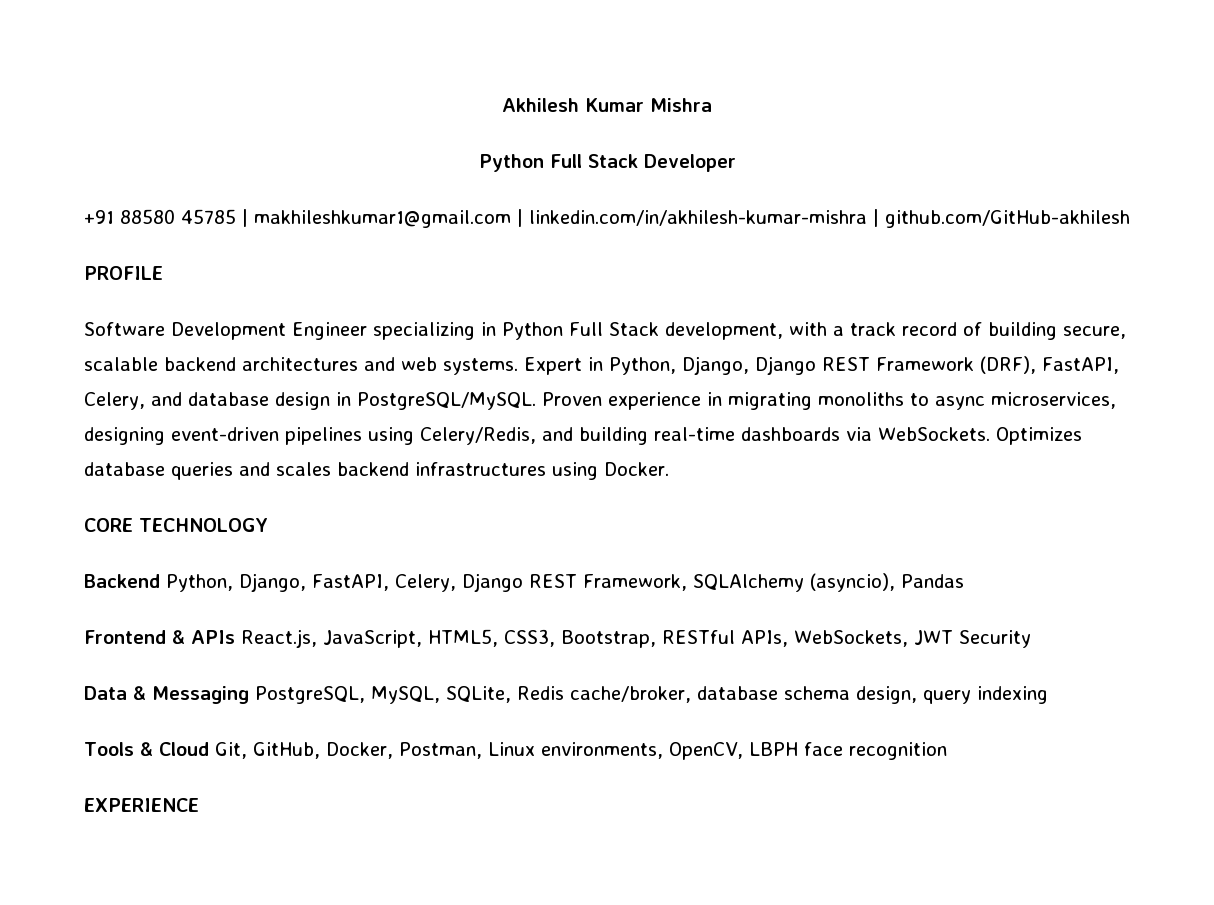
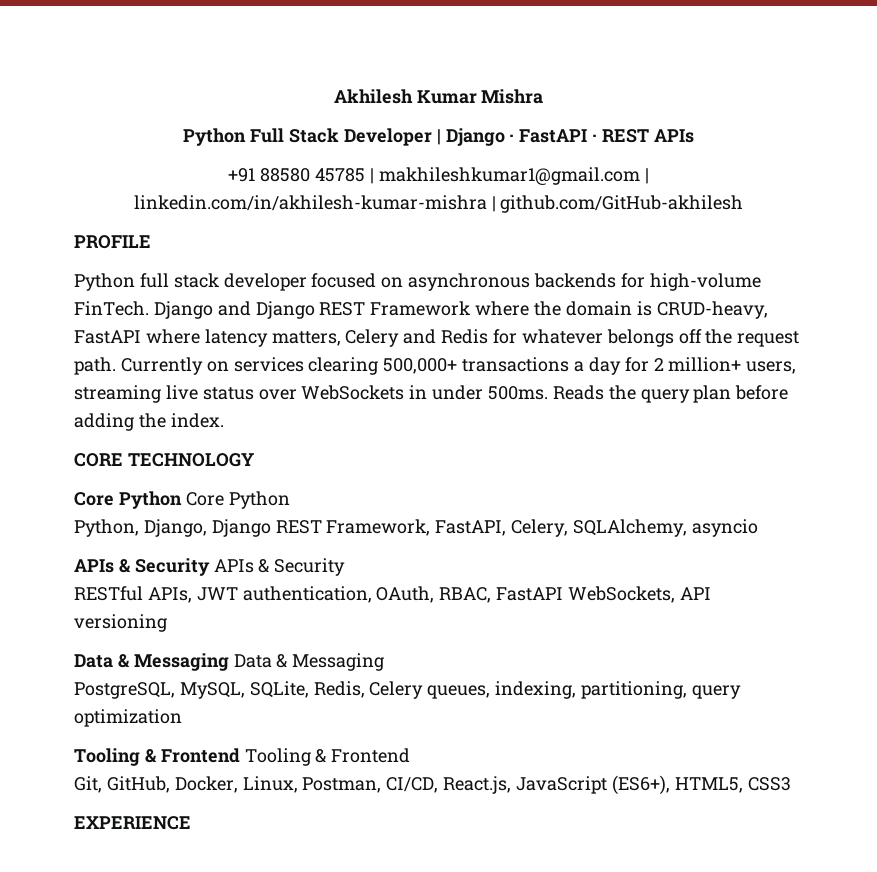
(736, 163) none -> [436,128,694,146] | Django · FastAPI · REST APIs
[84,322,1126,340] [84,356,1119,375] [84,392,1116,410] [84,427,1082,445] [84,462,669,480] [84,518,268,532] [84,573,964,592] [84,629,1031,648] [84,686,1048,704] [84,742,947,760] Software Development Engineer specializing in Python Full Stack development, with a track record of building secure, scalable backend architectures and web systems. Expert in Python, Django, Django REST Framework (DRF), FastAPI, Celery, and database design in PostgreSQL/MySQL. Proven experience in migrating monoliths to async microservices, designing event-driven pipelines using Celery/Redis, and building real-time dashboards via WebSockets. Optimizes database queries and scales backend infrastructures using Docker. // CORE TECHNOLOGY // Backend Python, Django, FastAPI, Celery, Django REST Framework, SQLAlchemy (asyncio), Pandas // Frontend & APIs React.js, JavaScript, HTML5, CSS3, Bootstrap, RESTful APIs, WebSockets, JWT Security // Data & Messaging PostgreSQL, MySQL, SQLite, Redis cache/broker, database schema design, query indexing // Tools & Cloud Git, GitHub, Docker, Postman, Linux environments, OpenCV, LBPH face recognition -> [74,273,761,291] [74,301,768,319] [74,329,800,347] [74,357,797,375] [74,385,789,403] [74,413,224,431] [74,453,254,467] [74,491,290,509] [74,519,758,537] [74,558,346,576] [74,586,711,603] [74,614,167,632] [74,653,385,671] [74,681,741,699] [74,709,182,727] [74,748,411,766] [74,775,791,795] Python full stack developer focused on asynchronous backends for high-volume FinTech. Django and Django REST Framework where the domain is CRUD-heavy, FastAPI where latency matters, Celery and Redis for whatever belongs off the request path. Currently on services clearing 500,000+ transactions a day for 2 million+ users, streaming live status over WebSockets in under 500ms. Reads the query plan before adding the index. // CORE TECHNOLOGY // Core Python Core Python // Python, Django, Django REST Framework, FastAPI, Celery, SQLAlchemy, asyncio // APIs & Security APIs & Security // RESTful APIs, JWT authentication, OAuth, RBAC, FastAPI WebSockets, API versioning // Data & Messaging Data & Messaging // PostgreSQL, MySQL, SQLite, Redis, Celery queues, indexing, partitioning, query optimization // Tooling & Frontend Tooling & Frontend // Git, GitHub, Docker, Linux, Postman, CI/CD, React.js, JavaScript (ES6+), HTML5, CSS3

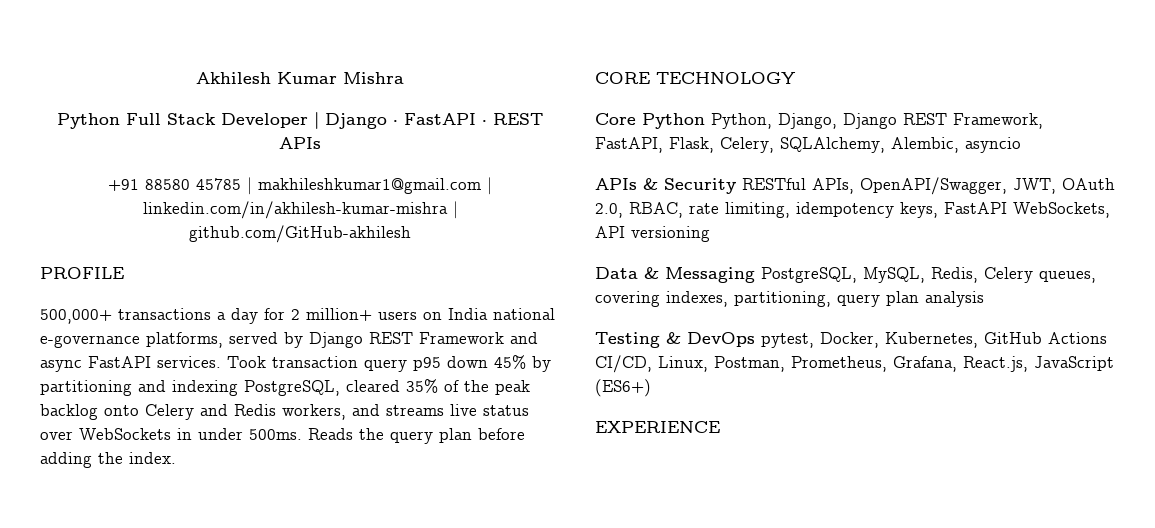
[74,273,761,291] [74,301,768,319] [74,329,800,347] [74,357,379,375] Python full stack developer focused on asynchronous backends for high-volume FinTech. Django and Django REST Framework where the domain is CRUD-heavy, FastAPI where latency matters, Celery and Redis for whatever belongs off the request path. Currently on services clearing -> (124, 273) none
[746,361,797,374] [74,385,161,403] users, streaming -> [378,308,555,320] [40,332,538,348] [40,355,551,372] [40,379,530,396] [40,404,444,420] users on India national e-governance platforms, served by Django REST Framework and async FastAPI services. Took transaction query p95 down 45% by partitioning and indexing PostgreSQL, cleared 35% of the peak backlog onto Celery and Redis workers, and streams
[185,491,290,509] Core Python // -> (705, 121) none
(507, 528) none -> [669,137,714,153] Flask,
(688, 528) none -> [891,137,959,153] Alembic,
[213,558,346,576] [74,586,492,603] APIs & Security // RESTful APIs, JWT authentication, OAuth, RBAC, -> [742,177,1115,195] [595,202,938,218] RESTful APIs, OpenAPI/Swagger, JWT, OAuth 2.0, RBAC, rate limiting, idempotency keys,
[233,653,385,671] Data & Messaging // -> (755, 275) none
[249,681,309,698] SQLite, -> (925, 275) none
[495,681,741,699] [74,709,182,727] [74,748,411,766] [74,775,791,795] indexing, partitioning, query optimization // Tooling & Frontend Tooling & Frontend // Git, GitHub, Docker, Linux, Postman, CI/CD, React.js, JavaScript (ES6+), HTML5, CSS3 -> [595,291,984,307] [595,332,1107,348] [595,355,1114,373] [595,379,651,397] covering indexes, partitioning, query plan analysis // Testing & DevOps pytest, Docker, Kubernetes, GitHub Actions CI/CD, Linux, Postman, Prometheus, Grafana, React.js, JavaScript (ES6+)

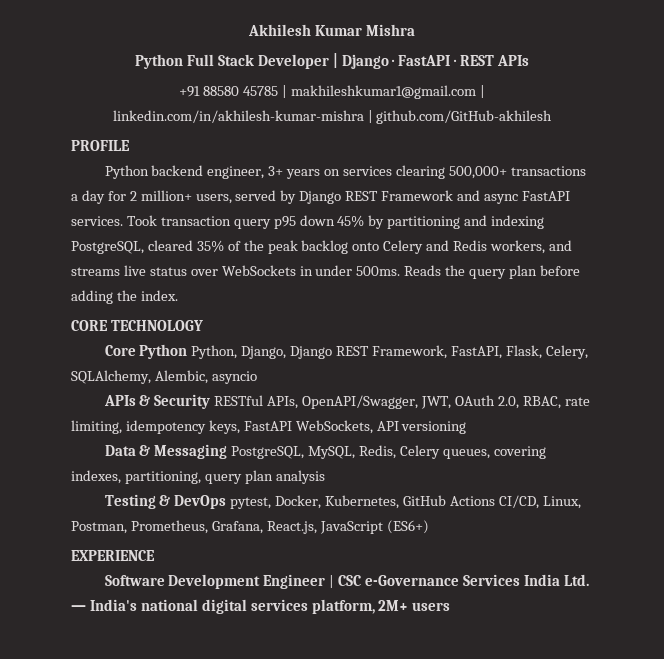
(124, 273) none -> [104,165,445,179] Python backend engineer, 3+ years on services clearing
[378,308,555,320] [40,332,223,348] users on India national e-governance platforms, -> [195,194,232,204] users,
(720, 427) none -> [104,574,589,589] [71,599,451,614] // Software Development Engineer | CSC e-Governance Services India Ltd. — India's national digital services platform, 2M+ users

